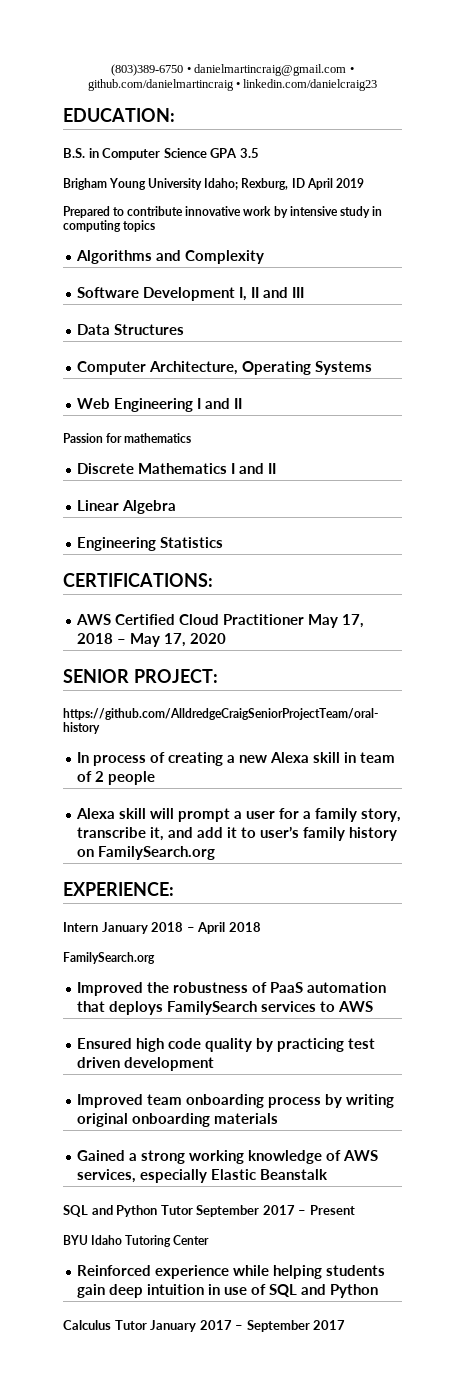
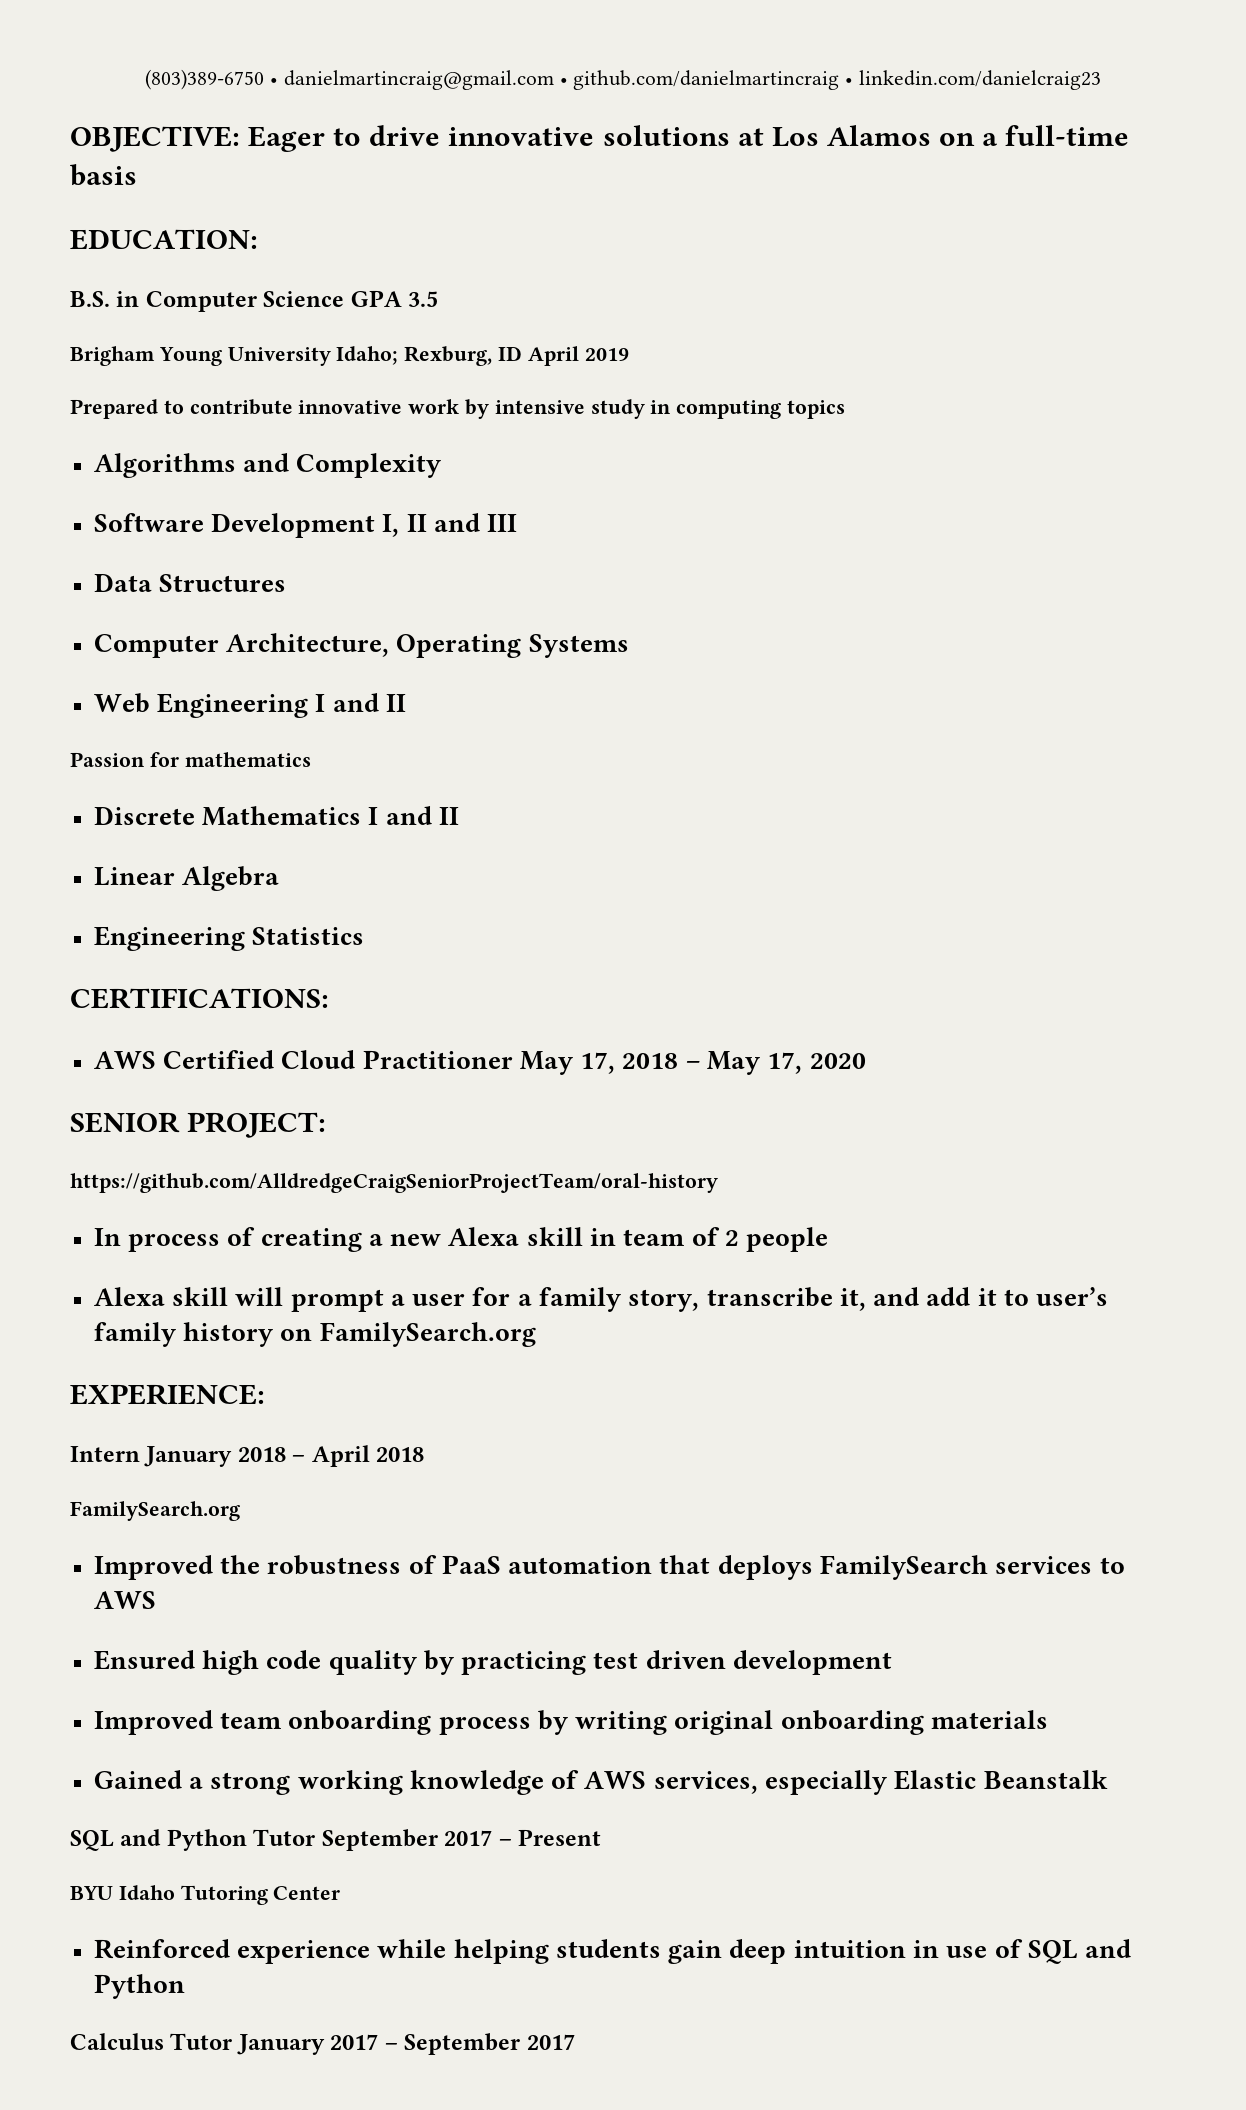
(378, 85) none -> [70,125,1130,152] [70,164,137,186] // OBJECTIVE: Eager to drive innovative solutions at Los Alamos on a full-time basis

